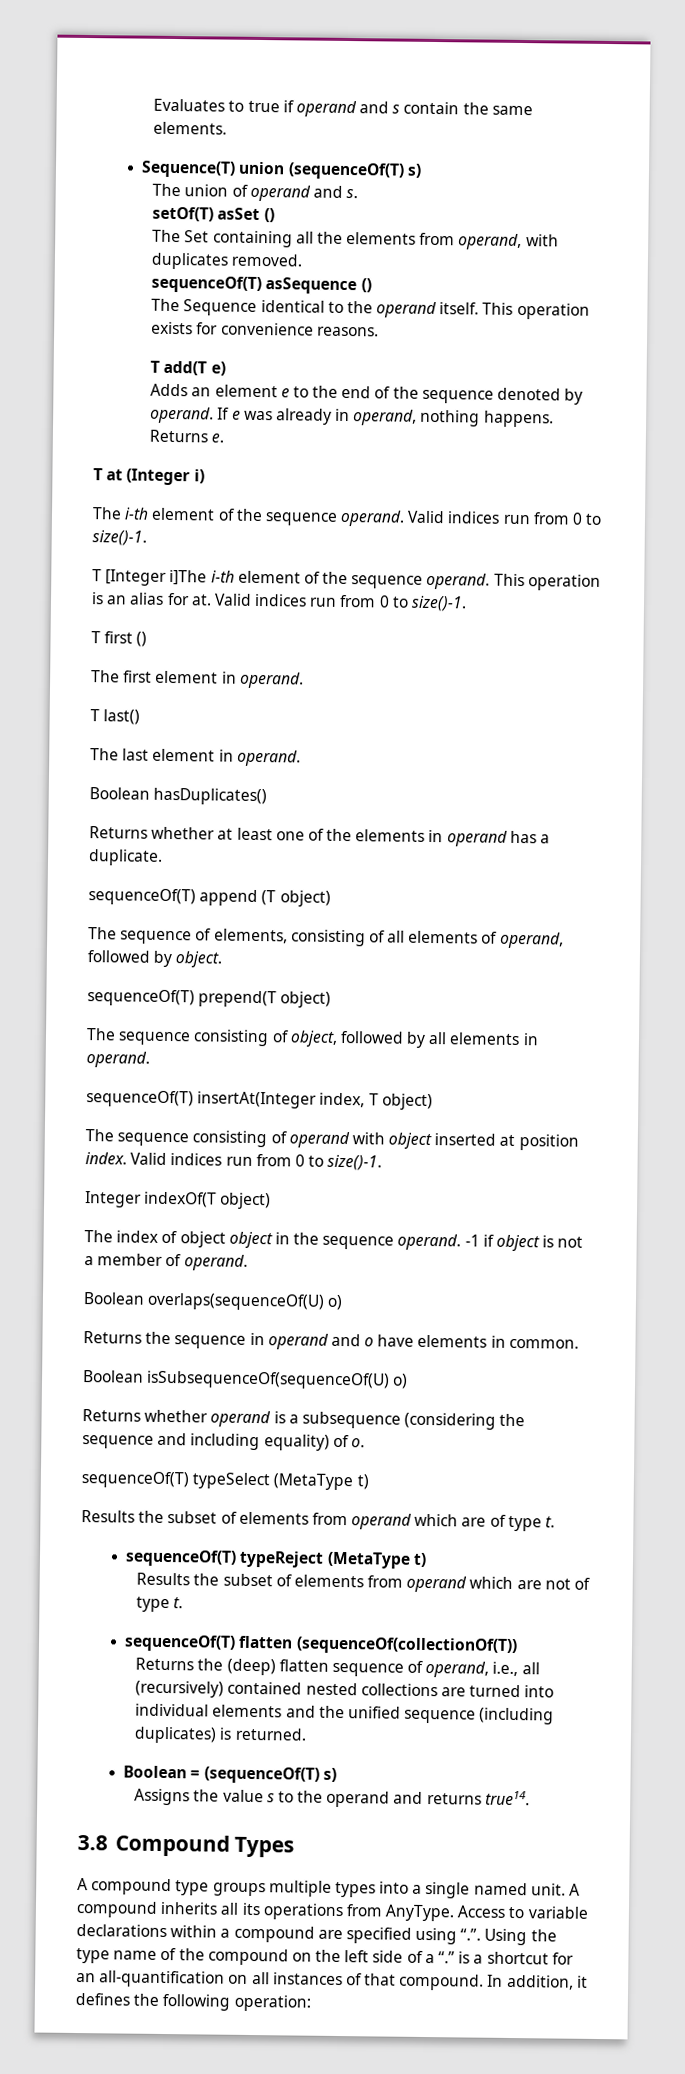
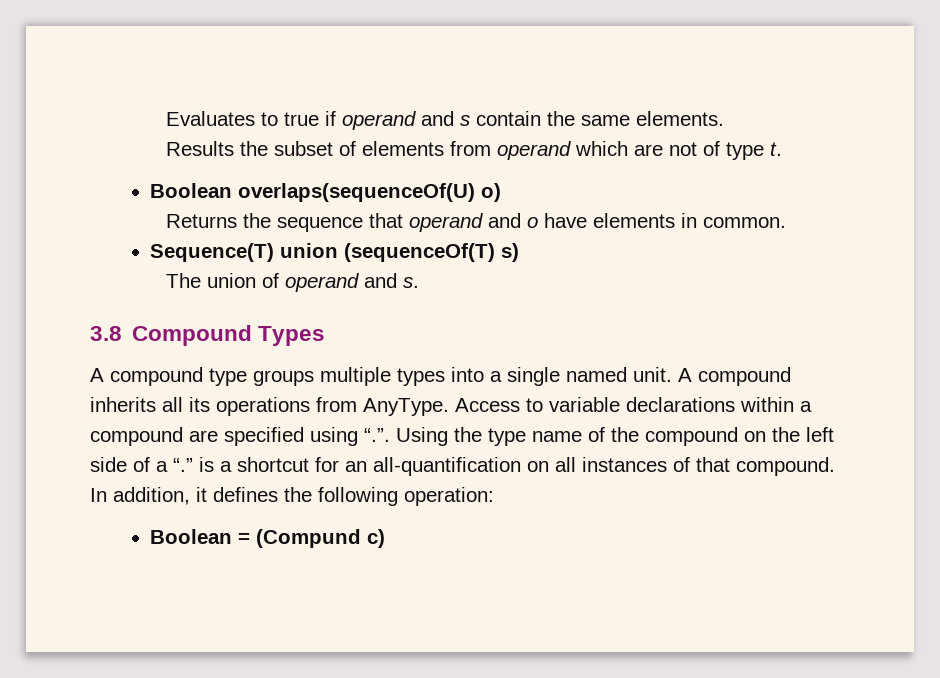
[141,160,422,180] [152,183,359,202] [152,206,275,223] [152,229,559,251] [151,252,304,270] [151,275,372,295] [151,298,590,320] [151,321,379,337] [150,360,226,376] [150,383,584,405] [150,406,554,428] [149,429,225,443] [93,468,205,486] [92,507,603,527] [92,530,147,546] [92,569,601,591] [91,592,468,612] [91,631,148,647] [91,670,304,689] [90,709,141,725] [90,748,301,767] [89,787,268,806] [89,826,551,847] [88,849,163,866] [88,888,331,907] [88,927,564,949] [87,950,223,968] [87,989,332,1008] [86,1028,539,1048] [86,1051,150,1068] [86,1090,433,1111] [85,1129,579,1151] [85,1152,383,1171] [85,1191,272,1210] [84,1230,584,1252] [84,1253,248,1271] [83,1292,344,1311] [83,1331,579,1350] [83,1370,409,1390] [82,1409,526,1430] [82,1432,365,1451] [81,1471,369,1491] [81,1510,556,1532] [125,1549,427,1569] // Sequence(T) union (sequenceOf(T) s) // The union of operand and s. // setOf(T) asSet () // The Set containing all the elements from operand, with duplicates removed. // sequenceOf(T) asSequence () // The Sequence identical to the operand itself. This operation exists for convenience reasons. // T add(T e) // Adds an element e to the end of the sequence denoted by operand. If e was already in operand, nothing happens. Returns e. // T at (Integer i) // The i-th element of the sequence operand. Valid indices run from 0 to size()-1. // T [Integer i]The i-th element of the sequence operand. This operation is an alias for at. Valid indices run from 0 to size()-1. // T first () // The first element in operand. // T last() // The last element in operand. // Boolean hasDuplicates() // Returns whether at least one of the elements in operand has a duplicate. // sequenceOf(T) append (T object) // The sequence of elements, consisting of all elements of operand, followed by object. // sequenceOf(T) prepend(T object) // The sequence consisting of object, followed by all elements in operand. // sequenceOf(T) insertAt(Integer index, T object) // The sequence consisting of operand with object inserted at position index. Valid indices run from 0 to size()-1. // Integer indexOf(T object) // The index of object object in the sequence operand. -1 if object is not a member of operand. // Boolean overlaps(sequenceOf(U) o) // Returns the sequence in operand and o have elements in common. // Boolean isSubsequenceOf(sequenceOf(U) o) // Returns whether operand is a subsequence (considering the sequence and including equality) of o. // sequenceOf(T) typeSelect (MetaType t) // Results the subset of elements from operand which are of type t. // sequenceOf(T) typeReject (MetaType t) -> (724, 118) none
[124,1634,518,1656] [135,1657,540,1678] [135,1680,555,1698] [135,1703,555,1725] [134,1726,307,1744] [123,1765,337,1784] [134,1788,530,1808] sequenceOf(T) flatten (sequenceOf(collectionOf(T)) // Returns the (deep) flatten sequence of operand, i.e., all (recursively) contained nested collections are turned into individual elements and the unified sequence (including duplicates) is returned. // Boolean = (sequenceOf(T) s) // Assigns the value s to the operand and returns true14. -> [150,183,502,202] [165,213,786,232] [150,243,520,262] [165,273,419,292] Boolean overlaps(sequenceOf(U) o) // Returns the sequence that operand and o have elements in common. // Sequence(T) union (sequenceOf(T) s) // The union of operand and s.
(311, 2003) none -> [150,529,386,548] // Boolean = (Compund c)

